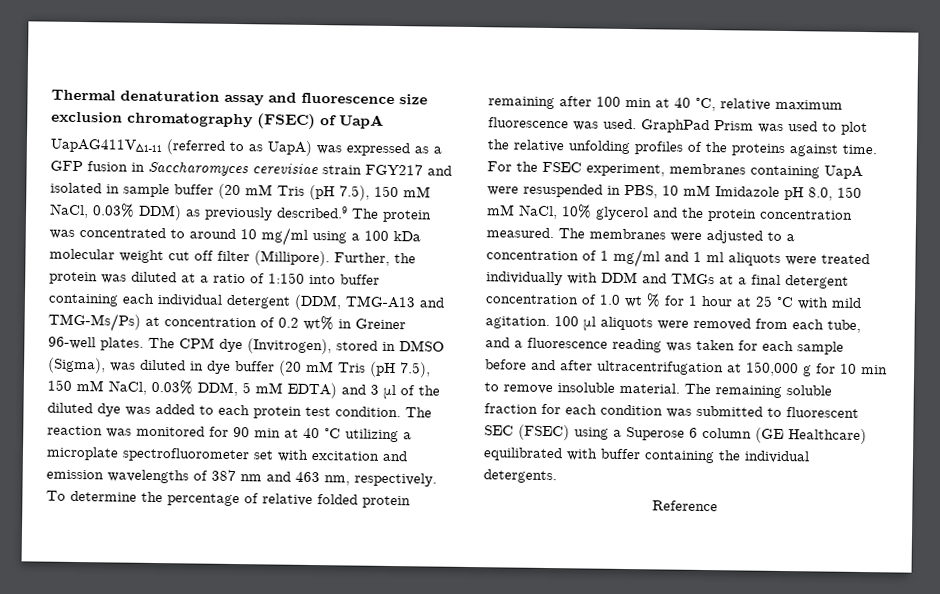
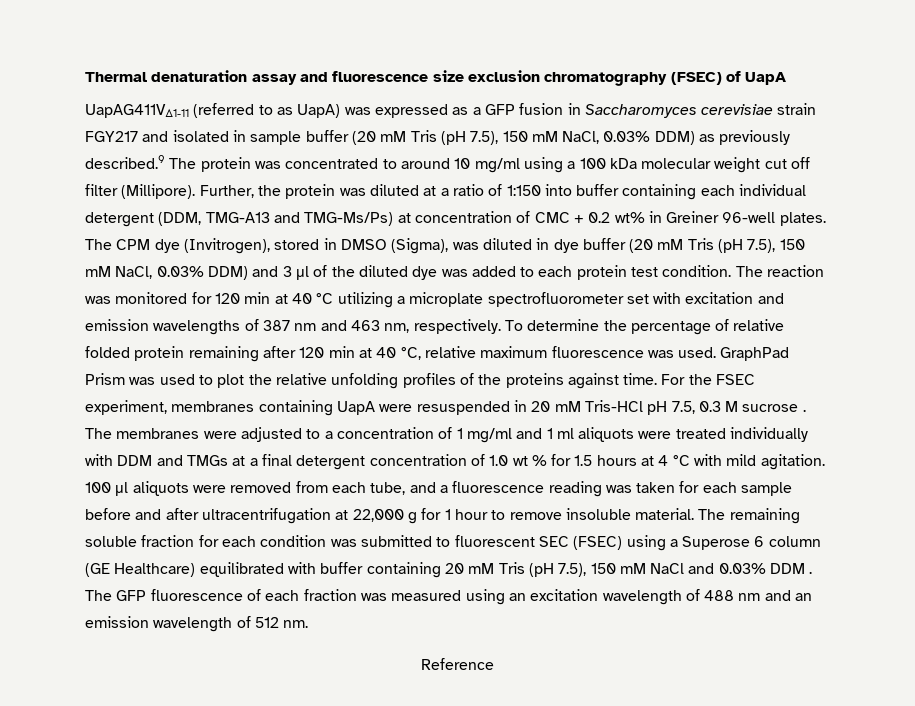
(275, 322) none -> [534,212,584,223] CMC +
[197,381,337,399] DDM, 5 mM EDTA) -> [207,266,248,280] DDM)
[233,426,250,438] 90 -> [214,293,240,304] 120
[596,96,621,107] 100 -> [299,347,325,358] 120
[624,184,862,201] [487,204,853,222] [486,227,554,239] PBS, 10 mM Imidazole pH 8.0, 150 mM NaCl, 10% glycerol and the protein concentration measured. -> [531,400,806,415] 20 mM Tris-HCl pH 7.5, 0.3 M sucrose .
[688,295,773,307] 1 hour at 25 -> [574,455,669,466] 1.5 hours at 4
[746,361,799,377] 150,000 -> [352,509,404,522] 22,000
[840,363,888,375] 10 min -> [444,509,488,520] 1 hour
[718,450,810,464] [483,469,557,484] the individual detergents. -> [444,562,813,577] [85,589,813,605] [85,616,309,632] 20 mM Tris (pH 7.5), 150 mM NaCl and 0.03% DDM . The GFP fluorescence of each fraction was measured using an excitation wavelength of 488 nm and an emission wavelength of 512 nm.

